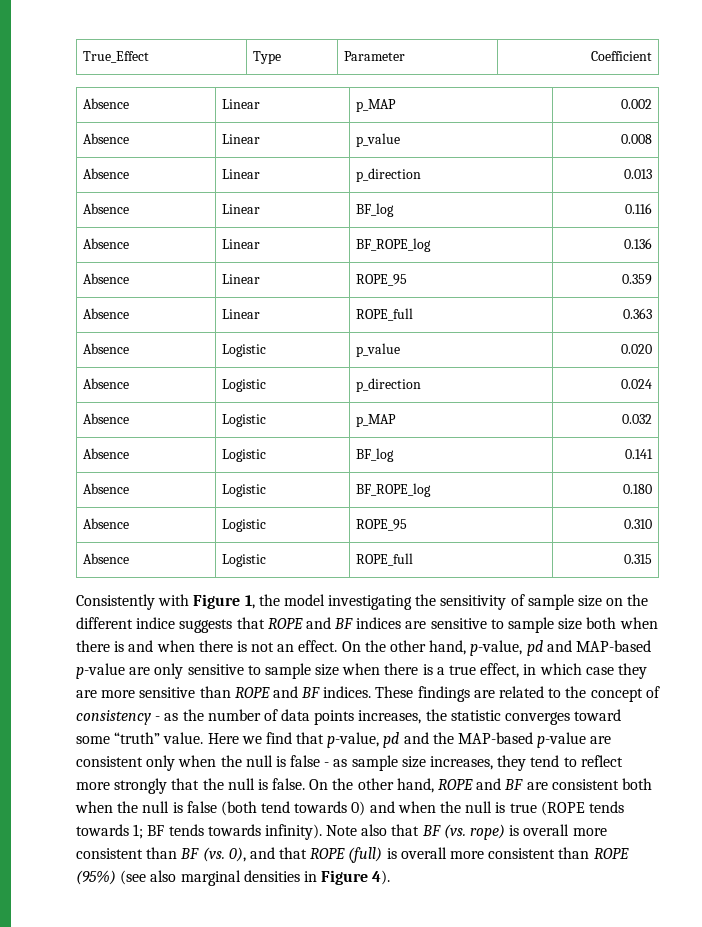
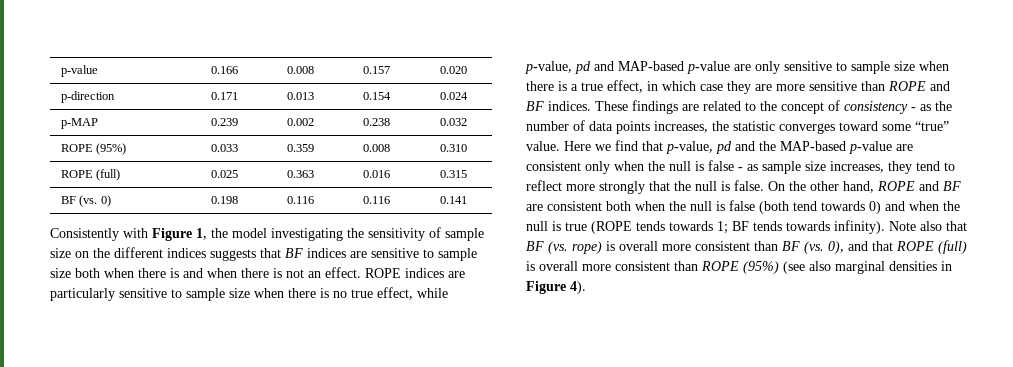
[83,51,150,63] [253,51,282,64] [344,51,406,61] [590,51,652,61] [83,98,130,109] [222,99,261,109] [356,99,397,112] [620,99,652,109] [83,133,130,144] [222,134,261,144] [356,133,401,147] [620,134,652,144] [83,168,130,179] [222,169,261,179] [356,168,422,182] [623,169,652,179] [83,203,130,214] [222,204,261,214] [356,203,395,217] [624,203,652,214] [83,238,130,249] [222,239,261,249] [356,238,432,252] [623,238,652,249] [83,273,130,284] [222,274,261,284] [356,274,408,286] [621,274,652,285] [83,308,130,319] [222,309,261,319] [356,308,414,321] [622,308,652,319] [83,343,130,354] [222,344,267,357] [356,343,401,357] [620,344,652,354] [83,378,130,389] [222,379,267,392] [356,378,422,392] [620,379,652,389] [83,413,130,424] [222,414,267,427] [356,414,397,427] [621,414,652,424] [83,448,130,459] [222,449,267,462] [356,448,395,462] [624,449,653,459] [83,483,130,494] [222,484,267,497] [356,483,432,497] [622,484,652,494] [83,518,130,529] [222,519,267,532] [356,519,408,531] [623,519,652,529] [83,553,130,564] [222,554,267,567] [356,553,414,566] [623,554,652,564] True_Effect | Type | Parameter | Coefficient // Absence | Linear | p_MAP | 0.002 // Absence | Linear | p_value | 0.008 // Absence | Linear | p_direction | 0.013 // Absence | Linear | BF_log | 0.116 // Absence | Linear | BF_ROPE_log | 0.136 // Absence | Linear | ROPE_95 | 0.359 // Absence | Linear | ROPE_full | 0.363 // Absence | Logistic | p_value | 0.020 // Absence | Logistic | p_direction | 0.024 // Absence | Logistic | p_MAP | 0.032 // Absence | Logistic | BF_log | 0.141 // Absence | Logistic | BF_ROPE_log | 0.180 // Absence | Logistic | ROPE_95 | 0.310 // Absence | Logistic | ROPE_full | 0.315 -> [61,65,99,77] [211,66,238,74] [287,66,314,74] [363,66,390,74] [439,66,467,74] [61,91,116,103] [211,92,238,100] [287,92,314,100] [363,92,391,100] [439,92,468,100] [61,118,99,129] [211,118,238,126] [287,118,314,126] [363,118,390,126] [439,118,467,126] [61,143,127,155] [211,144,238,152] [287,144,314,152] [363,144,390,152] [439,144,467,152] [61,169,121,181] [211,170,238,178] [287,170,314,178] [363,170,390,178] [439,170,467,178] [61,195,111,207] [211,196,238,204] [287,196,314,204] [363,196,390,204] [439,196,467,204] p-value | 0.166 | 0.008 | 0.157 | 0.020 // p-direction | 0.171 | 0.013 | 0.154 | 0.024 // p-MAP | 0.239 | 0.002 | 0.238 | 0.032 // ROPE (95%) | 0.033 | 0.359 | 0.008 | 0.310 // ROPE (full) | 0.025 | 0.363 | 0.016 | 0.315 // BF (vs. 0) | 0.198 | 0.116 | 0.116 | 0.141
[136,617,176,629] indice -> [167,248,206,258] indices
[267,617,331,629] ROPE and -> (281, 253) none
[341,640,467,655] On the other hand, -> [365,268,465,278] [50,287,448,301] ROPE indices are particularly sensitive to sample size when there is no true effect, while
[114,732,161,744] “truth” -> [915,121,949,131] “true”

